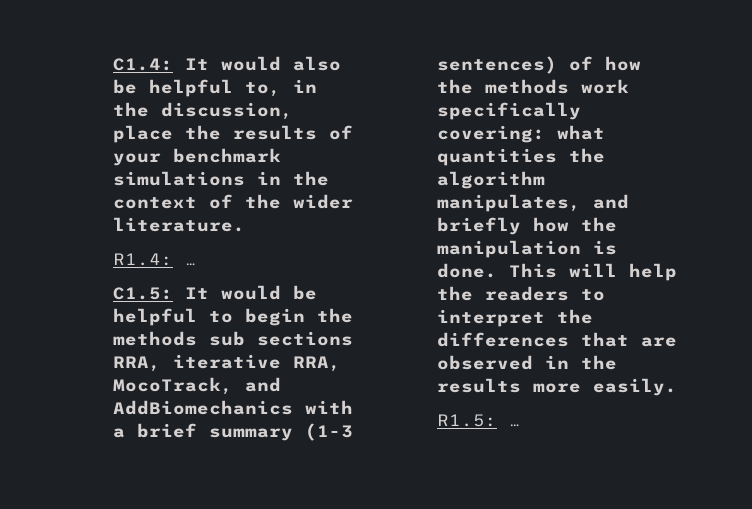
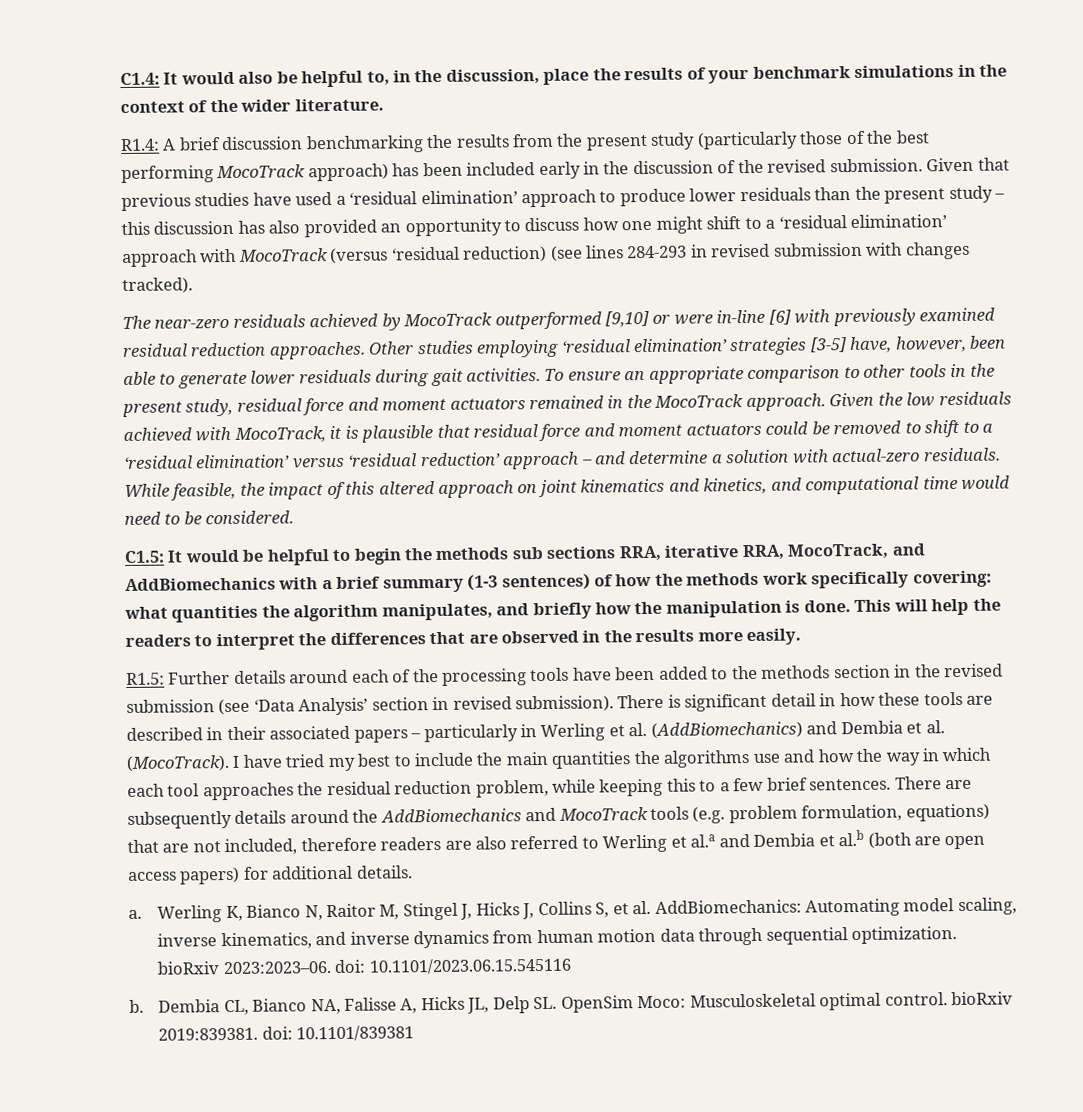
[184,263,197,266] … -> [162,130,930,154] [120,157,1010,184] [120,185,1006,212] [120,214,948,238] [121,241,970,268] [121,277,193,295] [121,307,996,331] [121,335,1007,360] [122,363,995,389] [121,391,1012,418] [122,419,993,443] [123,447,1001,470] [123,475,1011,501] [123,510,295,526] A brief discussion benchmarking the results from the present study (particularly those of the best performing MocoTrack approach) has been included early in the discussion of the revised submission. Given that previous studies have used a ‘residual elimination’ approach to produce lower residuals than the present study – this discussion has also provided an opportunity to discuss how one might shift to a ‘residual elimination’ approach with MocoTrack (versus ‘residual reduction) (see lines 284-293 in revised submission with changes tracked). // The near-zero residuals achieved by MocoTrack outperformed [9,10] or were in-line [6] with previously examined residual reduction approaches. Other studies employing ‘residual elimination’ strategies [3-5] have, however, been able to generate lower residuals during gait activities. To ensure an appropriate comparison to other tools in the present study, residual force and moment actuators remained in the MocoTrack approach. Given the low residuals achieved with MocoTrack, it is plausible that residual force and moment actuators could be removed to shift to a ‘residual elimination’ versus ‘residual reduction’ approach – and determine a solution with actual-zero residuals. While feasible, the impact of this altered approach on joint kinematics and kinetics, and computational time would need to be considered.
[508,424,521,427] … -> [168,663,1003,686] [125,691,994,716] [125,720,945,743] [125,747,992,772] [126,776,973,801] [126,803,990,829] [126,829,986,856] [127,865,413,885] [127,897,1017,923] [157,926,958,950] [157,957,572,975] [128,991,1014,1016] [158,1025,415,1042] Further details around each of the processing tools have been added to the methods section in the revised submission (see ‘Data Analysis’ section in revised submission). There is significant detail in how these tools are described in their associated papers – particularly in Werling et al. (AddBiomechanics) and Dembia et al. (MocoTrack). I have tried my best to include the main quantities the algorithms use and how the way in which each tool approaches the residual reduction problem, while keeping this to a few brief sentences. There are subsequently details around the AddBiomechanics and MocoTrack tools (e.g. problem formulation, equations) that are not included, therefore readers are also referred to Werling et al.a and Dembia et al.b (both are open access papers) for additional details. // a. Werling K, Bianco N, Raitor M, Stingel J, Hicks J, Collins S, et al. AddBiomechanics: Automating model scaling, inverse kinematics, and inverse dynamics from human motion data through sequential optimization. bioRxiv 2023:2023–06. doi: 10.1101/2023.06.15.545116 // b. Dembia CL, Bianco NA, Falisse A, Hicks JL, Delp SL. OpenSim Moco: Musculoskeletal optimal control. bioRxiv 2019:839381. doi: 10.1101/839381

